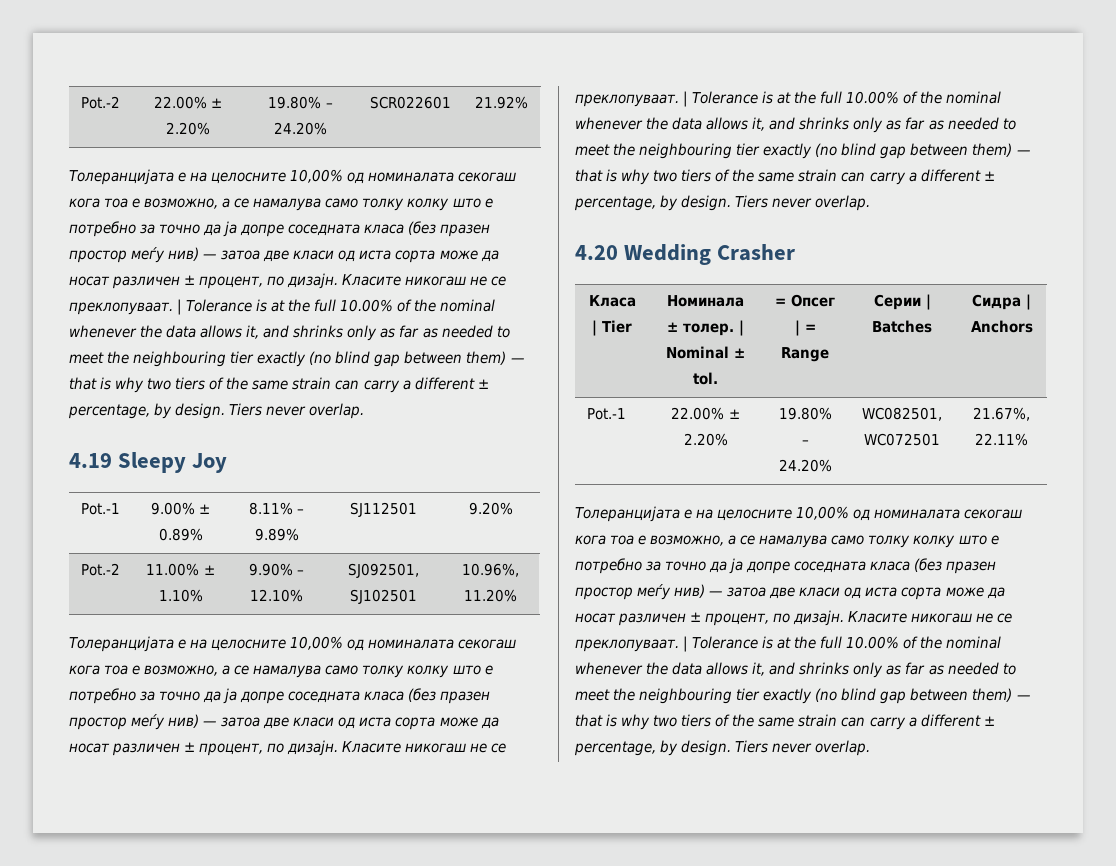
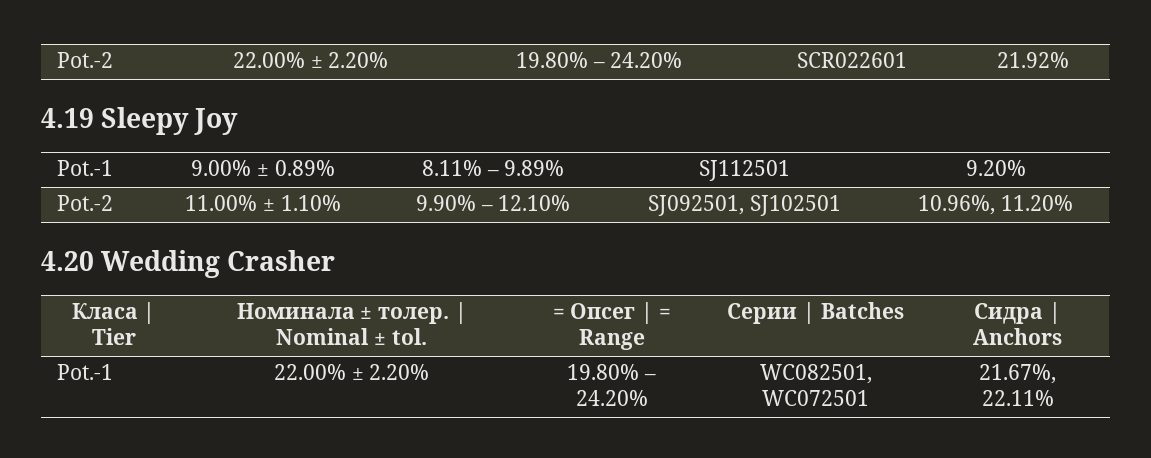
[69,169,517,185] [69,198,493,211] [69,221,491,237] [69,247,499,263] [69,273,507,289] [69,299,496,315] [69,325,510,341] [69,351,525,367] [69,377,489,393] [68,403,365,419] // Толеранцијата е на целосните 10,00% од номиналата секогаш кога тоа е возможно, а се намалува само толку колку што е потребно за точно да ја допре соседната класа (без празен простор меѓу нив) — затоа две класи од иста сорта може да носат различен ± процент, по дизајн. Класите никогаш не се преклопуваат. | Tolerance is at the full 10.00% of the nominal whenever the data allows it, and shrinks only as far as needed to meet the neighbouring tier exactly (no blind gap between them) — that is why two tiers of the same strain can carry a different ± percentage, by design. Tiers never overlap. -> (1069, 60) none
[69,636,517,652] [69,665,493,678] [69,688,491,704] [69,714,499,730] [69,740,507,756] [575,91,1002,107] [575,117,1016,133] [575,143,1031,159] [575,169,995,185] [574,195,871,211] // Толеранцијата е на целосните 10,00% од номиналата секогаш кога тоа е возможно, а се намалува само толку колку што е потребно за точно да ја допре соседната класа (без празен простор меѓу нив) — затоа две класи од иста сорта може да носат различен ± процент, по дизајн. Класите никогаш не се преклопуваат. | Tolerance is at the full 10.00% of the nominal whenever the data allows it, and shrinks only as far as needed to meet the neighbouring tier exactly (no blind gap between them) — that is why two tiers of the same strain can carry a different ± percentage, by design. Tiers never overlap. -> (1073, 203) none
[575,506,1023,522] [575,535,999,548] [575,558,997,574] [575,584,1005,600] [575,610,1013,626] [575,636,1002,652] [575,662,1016,678] [575,688,1031,704] [575,714,995,730] [574,740,871,756] // Толеранцијата е на целосните 10,00% од номиналата секогаш кога тоа е возможно, а се намалува само толку колку што е потребно за точно да ја допре соседната класа (без празен простор меѓу нив) — затоа две класи од иста сорта може да носат различен ± процент, по дизајн. Класите никогаш не се преклопуваат. | Tolerance is at the full 10.00% of the nominal whenever the data allows it, and shrinks only as far as needed to meet the neighbouring tier exactly (no blind gap between them) — that is why two tiers of the same strain can carry a different ± percentage, by design. Tiers never overlap. -> (1054, 398) none

